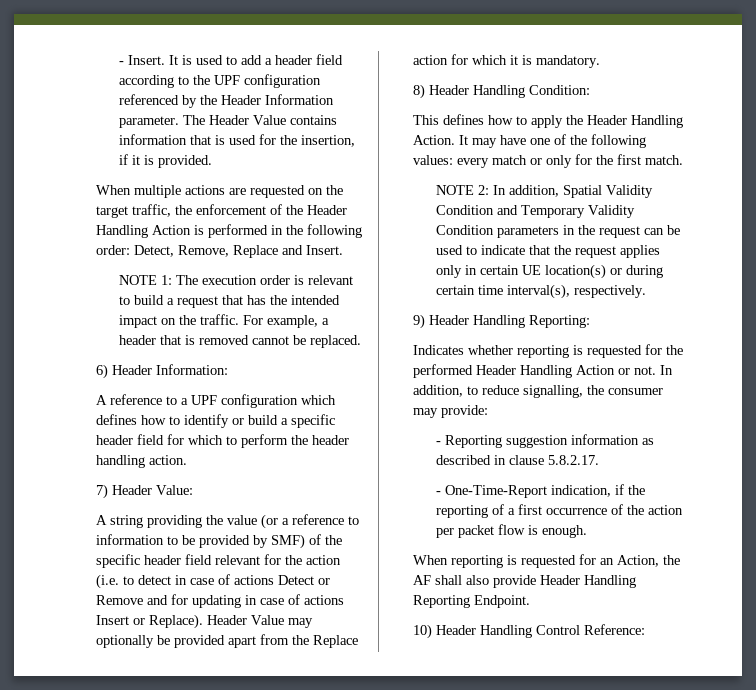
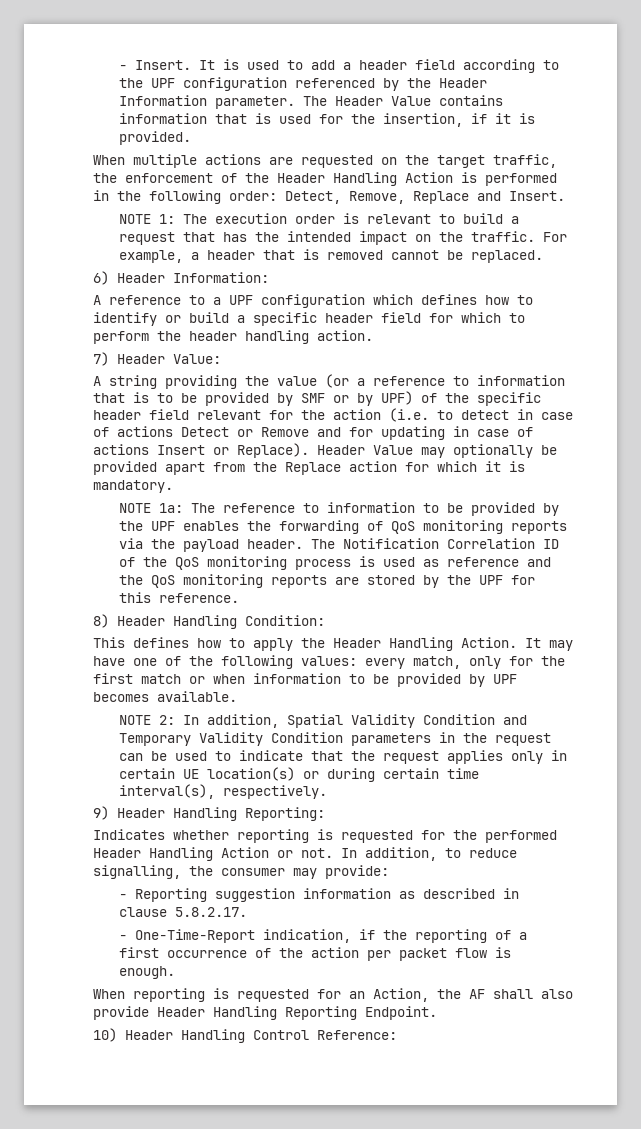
[166,534,305,549] to be provided by SMF) -> [92,391,413,406] that is to be provided by SMF or by UPF)
(600, 61) none -> [118,502,559,516] [118,520,567,534] [118,538,559,552] [118,556,551,570] [118,574,535,588] [118,592,239,603] // NOTE 1a: The reference to information to be provided by the UPF enables the forwarding of QoS monitoring reports via the payload header. The Notification Correlation ID of the QoS monitoring process is used as reference and the QoS monitoring reports are stored by the UPF for this reference.
[491,155,542,165] match or -> [412,656,461,669] match,
[644,155,683,165] match. -> [140,673,517,687] [92,691,237,702] match or when information to be provided by UPF becomes available.

